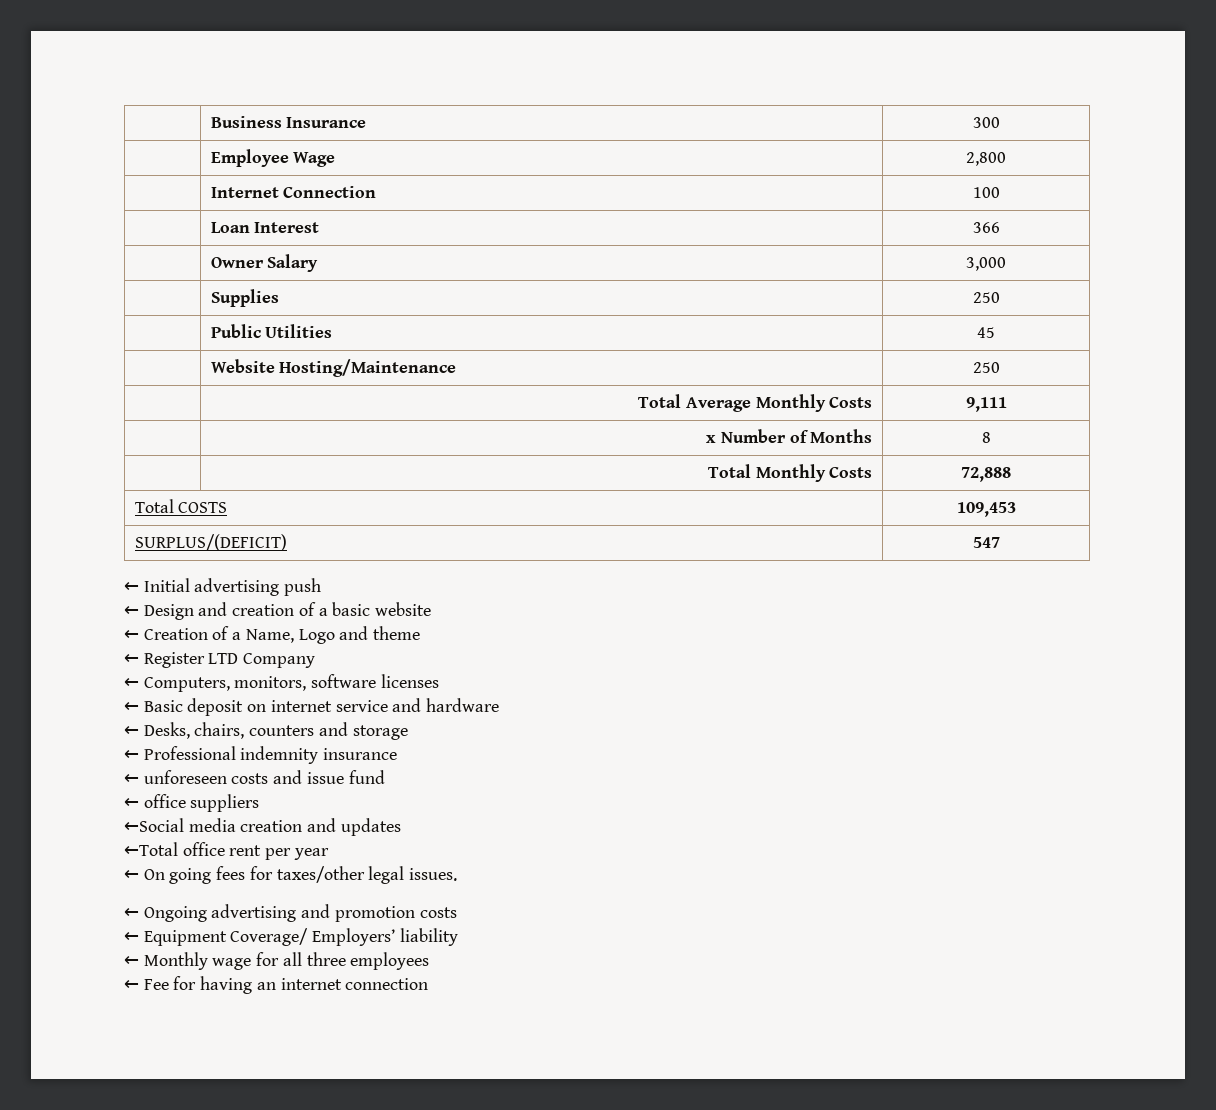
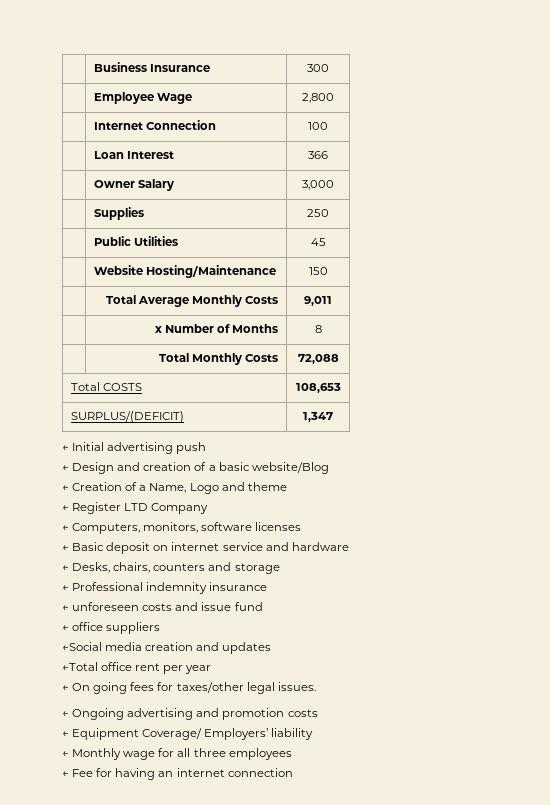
[972,362,1000,373] 250 -> [308,267,328,275] 150
[965,397,1007,412] 9,111 -> [304,296,332,306] 9,011
[961,467,1011,482] 72,888 -> [297,354,339,364] 72,088
[956,502,1016,517] 109,453 -> [295,383,341,393] 108,653
[972,537,1000,548] 547 -> [303,412,333,422] 1,347
[375,602,432,616] website -> [251,462,329,474] website/Blog

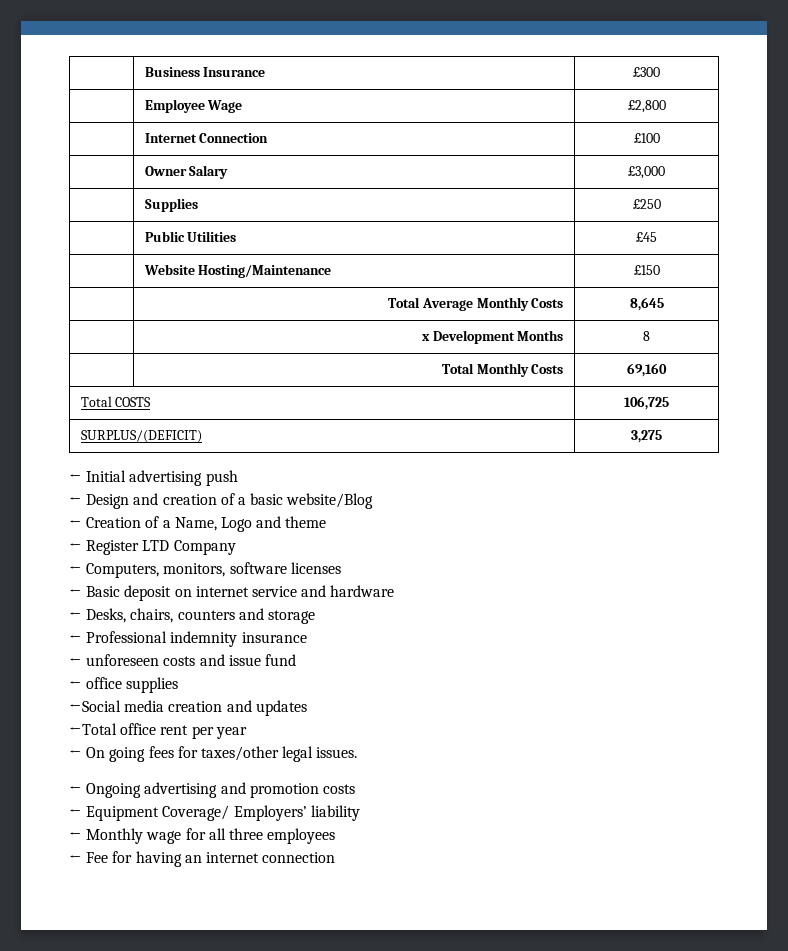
[307,64,329,72] 300 -> [633,67,660,77] £300
[302,93,334,103] 2,800 -> [627,100,666,113] £2,800
[308,122,328,130] [93,151,174,159] [308,151,328,159] 100 // | Loan Interest | 366 -> [633,133,660,143] £100
[302,180,334,190] 3,000 -> [628,166,665,179] £3,000
[307,209,329,217] 250 -> [632,199,661,209] £250
[310,238,326,246] 45 -> [636,232,657,242] £45
[308,267,328,275] 150 -> [633,265,660,275] £150
[304,296,332,306] 9,011 -> [629,297,664,311] 8,645
[165,324,231,333] Number of -> [432,330,515,344] Development
[297,354,339,364] 72,088 -> [627,363,667,377] 69,160
[295,383,341,393] 108,653 -> [624,396,669,410] 106,725
[303,412,333,422] 1,347 -> [631,430,662,443] 3,275
[106,622,161,634] suppliers -> [126,677,179,693] supplies

